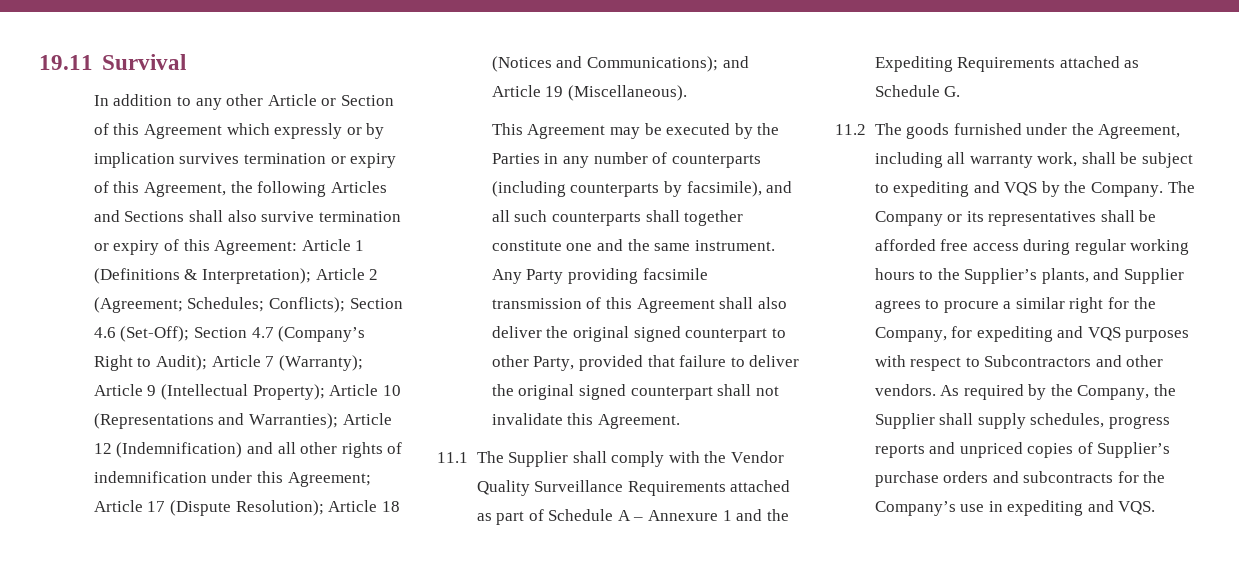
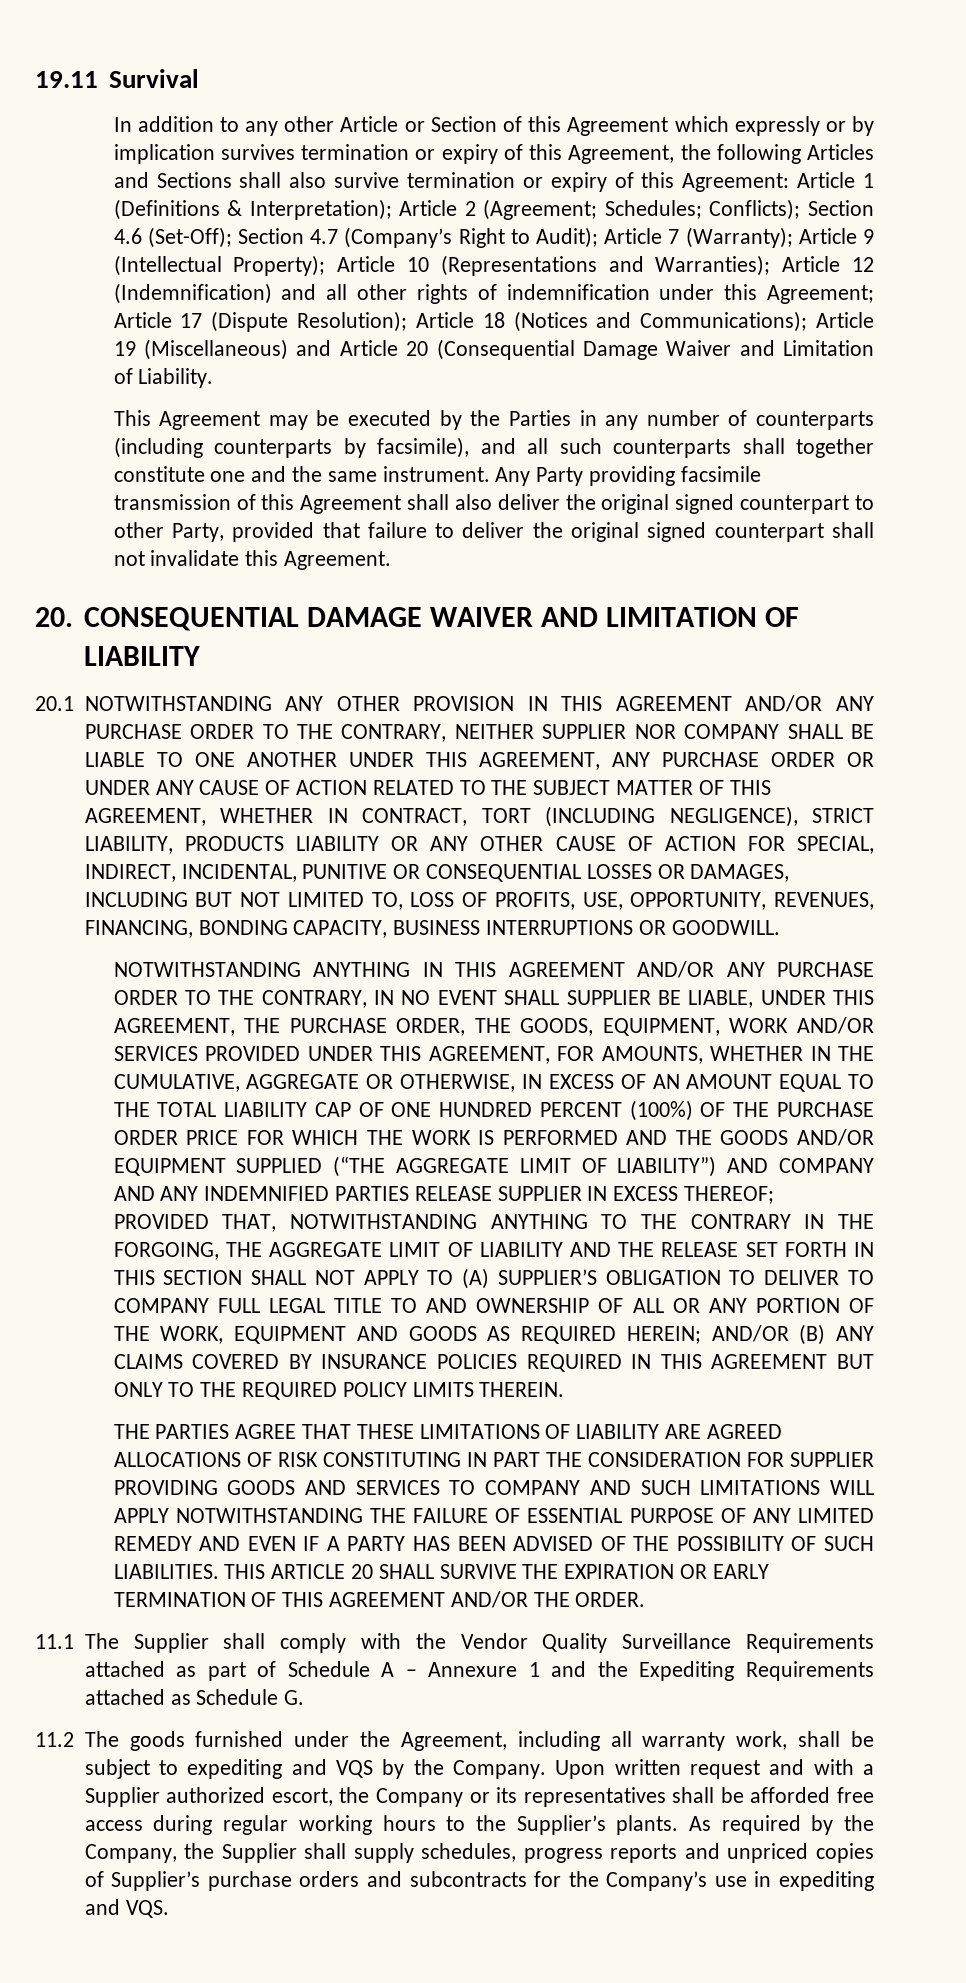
[722,56,749,68] [491,85,688,101] and Article 19 (Miscellaneous). -> [816,312,875,328] [113,339,875,360] [113,368,214,388] Article 19 (Miscellaneous) and Article 20 (Consequential Damage Waiver and Limitation of Liability.
(681, 421) none -> [35,607,800,631] [83,646,200,666] [35,695,874,712] [84,724,874,742] [84,752,874,770] [84,780,771,795] [84,806,874,827] [84,836,874,854] [84,864,790,882] [84,892,875,910] [84,920,780,938] [113,961,874,978] [113,990,874,1008] [113,1017,874,1036] [113,1046,875,1064] [113,1074,875,1092] [113,1100,875,1121] [113,1129,874,1146] [113,1156,874,1177] [113,1186,775,1204] [113,1214,874,1232] [113,1242,874,1260] [113,1268,875,1289] [113,1298,874,1313] [113,1324,874,1345] [113,1354,874,1372] [113,1382,565,1400] [113,1424,782,1439] [113,1452,875,1467] [113,1480,874,1495] [113,1508,874,1523] [113,1536,875,1551] [113,1564,769,1579] [113,1591,646,1608] // 20. CONSEQUENTIAL DAMAGE WAIVER AND LIMITATION OF LIABILITY // 20.1 NOTWITHSTANDING ANY OTHER PROVISION IN THIS AGREEMENT AND/OR ANY PURCHASE ORDER TO THE CONTRARY, NEITHER SUPPLIER NOR COMPANY SHALL BE LIABLE TO ONE ANOTHER UNDER THIS AGREEMENT, ANY PURCHASE ORDER OR UNDER ANY CAUSE OF ACTION RELATED TO THE SUBJECT MATTER OF THIS AGREEMENT, WHETHER IN CONTRACT, TORT (INCLUDING NEGLIGENCE), STRICT LIABILITY, PRODUCTS LIABILITY OR ANY OTHER CAUSE OF ACTION FOR SPECIAL, INDIRECT, INCIDENTAL, PUNITIVE OR CONSEQUENTIAL LOSSES OR DAMAGES, INCLUDING BUT NOT LIMITED TO, LOSS OF PROFITS, USE, OPPORTUNITY, REVENUES, FINANCING, BONDING CAPACITY, BUSINESS INTERRUPTIONS OR GOODWILL. // NOTWITHSTANDING ANYTHING IN THIS AGREEMENT AND/OR ANY PURCHASE ORDER TO THE CONTRARY, IN NO EVENT SHALL SUPPLIER BE LIABLE, UNDER THIS AGREEMENT, THE PURCHASE ORDER, THE GOODS, EQUIPMENT, WORK AND/OR SERVICES PROVIDED UNDER THIS AGREEMENT, FOR AMOUNTS, WHETHER IN THE CUMULATIVE, AGGREGATE OR OTHERWISE, IN EXCESS OF AN AMOUNT EQUAL TO THE TOTAL LIABILITY CAP OF ONE HUNDRED PERCENT (100%) OF THE PURCHASE ORDER PRICE FOR WHICH THE WORK IS PERFORMED AND THE GOODS AND/OR EQUIPMENT SUPPLIED (“THE AGGREGATE LIMIT OF LIABILITY”) AND COMPANY AND ANY INDEMNIFIED PARTIES RELEASE SUPPLIER IN EXCESS THEREOF; PROVIDED THAT, NOTWITHSTANDING ANYTHING TO THE CONTRARY IN THE FORGOING, THE AGGREGATE LIMIT OF LIABILITY AND THE RELEASE SET FORTH IN THIS SECTION SHALL NOT APPLY TO (A) SUPPLIER’S OBLIGATION TO DELIVER TO COMPANY FULL LEGAL TITLE TO AND OWNERSHIP OF ALL OR ANY PORTION OF THE WORK, EQUIPMENT AND GOODS AS REQUIRED HEREIN; AND/OR (B) ANY CLAIMS COVERED BY INSURANCE POLICIES REQUIRED IN THIS AGREEMENT BUT ONLY TO THE REQUIRED POLICY LIMITS THEREIN. // THE PARTIES AGREE THAT THESE LIMITATIONS OF LIABILITY ARE AGREED ALLOCATIONS OF RISK CONSTITUTING IN PART THE CONSIDERATION FOR SUPPLIER PROVIDING GOODS AND SERVICES TO COMPANY AND SUCH LIMITATIONS WILL APPLY NOTWITHSTANDING THE FAILURE OF ESSENTIAL PURPOSE OF ANY LIMITED REMEDY AND EVEN IF A PARTY HAS BEEN ADVISED OF THE POSSIBILITY OF SUCH LIABILITIES. THIS ARTICLE 20 SHALL SURVIVE THE EXPIRATION OR EARLY TERMINATION OF THIS AGREEMENT AND/OR THE ORDER.
[1167,181,1195,193] The -> [555,1759,875,1779] [84,1787,370,1807] Upon written request and with a Supplier authorized escort, the
[1041,268,1185,284] [874,297,1156,313] [874,326,1190,342] [874,355,1164,371] [874,384,936,396] plants, and Supplier agrees to procure a similar right for the Company, for expediting and VQS purposes with respect to Subcontractors and other vendors. -> [616,1815,679,1835] plants.

